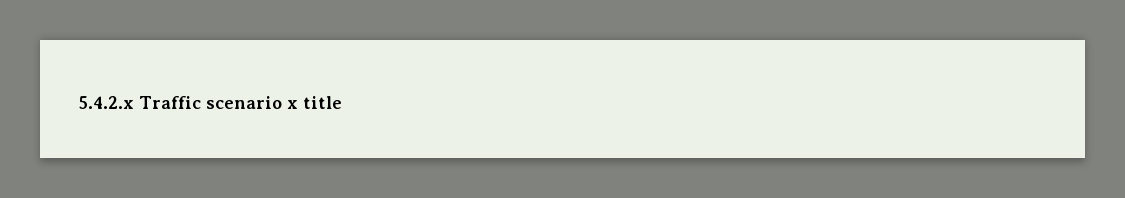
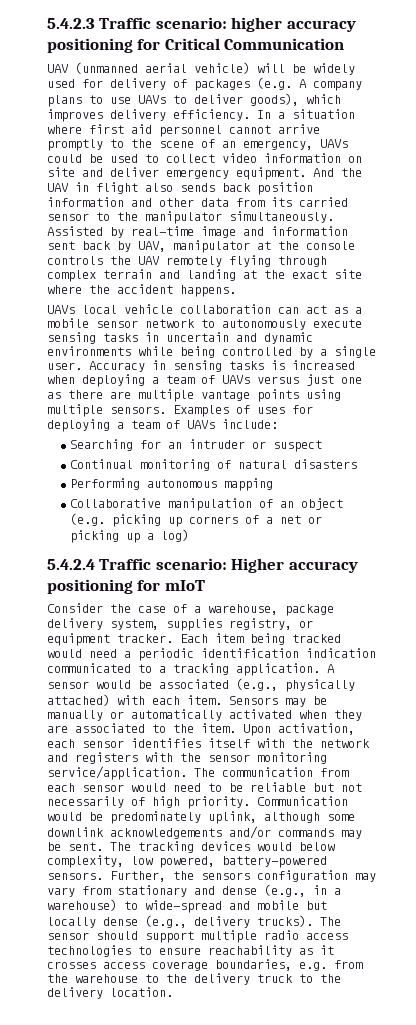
[79,96,342,109] 5.4.2.x Traffic scenario x title -> [47,17,356,32] [47,38,345,53] [47,62,355,75] [47,77,362,91] [47,93,341,107] [47,109,355,122] [47,124,320,137] [47,139,348,151] [47,153,362,163] [47,167,362,180] [47,182,313,195] [47,197,348,207] [47,211,334,224] [47,226,348,238] [47,240,355,253] [47,255,327,267] [47,269,362,282] [47,284,236,297] [47,304,362,314] [47,318,362,330] [47,332,313,344] [47,346,376,358] [47,360,355,372] [47,374,362,387] [47,389,341,402] [47,404,313,417] [47,419,278,432] [70,439,323,452] [70,459,358,471] [70,478,274,491] [70,498,344,511] [70,513,323,527] [70,529,190,543] [47,558,358,573] [47,579,205,594] [47,603,334,616] [47,618,313,631] [47,633,341,646] [47,648,376,661] [47,663,335,676] [47,678,355,692] [47,694,327,707] [47,709,362,721] [47,723,355,736] [47,738,370,748] [47,752,327,764] [47,766,349,780] [47,782,362,792] [47,796,348,809] [47,811,355,824] [47,826,362,839] [47,841,335,853] [47,855,327,868] [47,870,376,882] [47,884,341,897] [47,899,327,913] [47,915,341,928] [47,930,348,943] [47,945,334,957] [47,959,363,971] [47,973,341,985] [47,987,173,999] 5.4.2.3 Traffic scenario: higher accuracy positioning for Critical Communication // UAV (unmanned aerial vehicle) will be widely used for delivery of packages (e.g. A company plans to use UAVs to deliver goods), which improves delivery efficiency. In a situation where first aid personnel cannot arrive promptly to the scene of an emergency, UAVs could be used to collect video information on site and deliver emergency equipment. And the UAV in flight also sends back position information and other data from its carried sensor to the manipulator simultaneously. Assisted by real-time image and information sent back by UAV, manipulator at the console controls the UAV remotely flying through complex terrain and landing at the exact site where the accident happens. // UAVs local vehicle collaboration can act as a mobile sensor network to autonomously execute sensing tasks in uncertain and dynamic environments while being controlled by a single user. Accuracy in sensing tasks is increased when deploying a team of UAVs versus just one as there are multiple vantage points using multiple sensors. Examples of uses for deploying a team of UAVs include: // Searching for an intruder or suspect // Continual monitoring of natural disasters // Performing autonomous mapping // Collaborative manipulation of an object (e.g. picking up corners of a net or picking up a log) // 5.4.2.4 Traffic scenario: Higher accuracy positioning for mIoT // Consider the case of a warehouse, package delivery system, supplies registry, or equipment tracker. Each item being tracked would need a periodic identification indication communicated to a tracking application. A sensor would be associated (e.g., physically attached) with each item. Sensors may be manually or automatically activated when they are associated to the item. Upon activation, each sensor identifies itself with the network and registers with the sensor monitoring service/application. The communication from each sensor would need to be reliable but not necessarily of high priority. Communication would be predominately uplink, although some downlink acknowledgements and/or commands may be sent. The tracking devices would below complexity, low powered, battery-powered sensors. Further, the sensors configuration may vary from stationary and dense (e.g., in a warehouse) to wide-spread and mobile but locally dense (e.g., delivery trucks). The sensor should support multiple radio access technologies to ensure reachability as it crosses access coverage boundaries, e.g. from the warehouse to the delivery truck to the delivery location.

